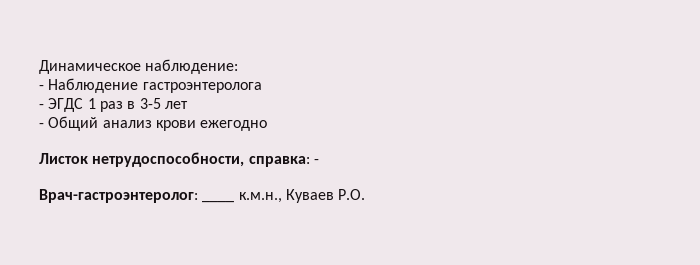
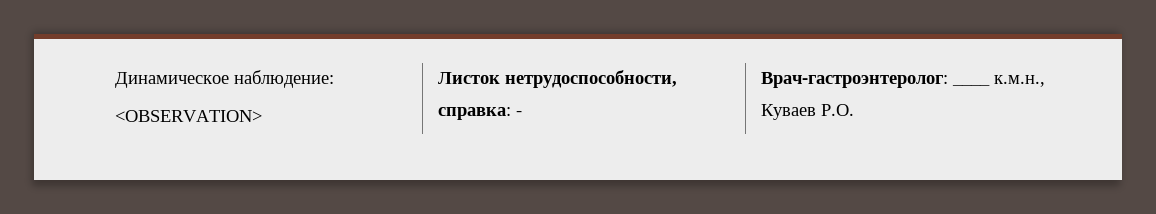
[39,78,262,93] [39,98,188,112] [39,116,268,131] - Наблюдение гастроэнтеролога // - ЭГДС 1 раз в 3-5 лет // - Общий анализ крови ежегодно -> [115,110,262,122] <OBSERVATION>

